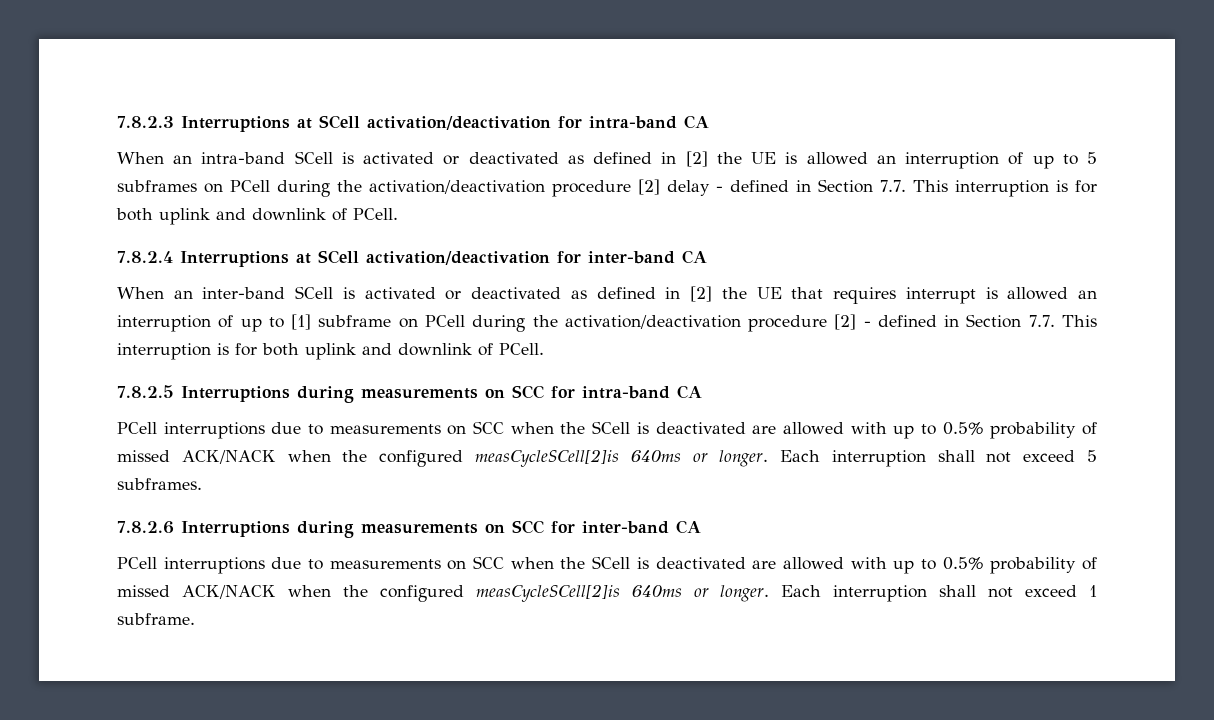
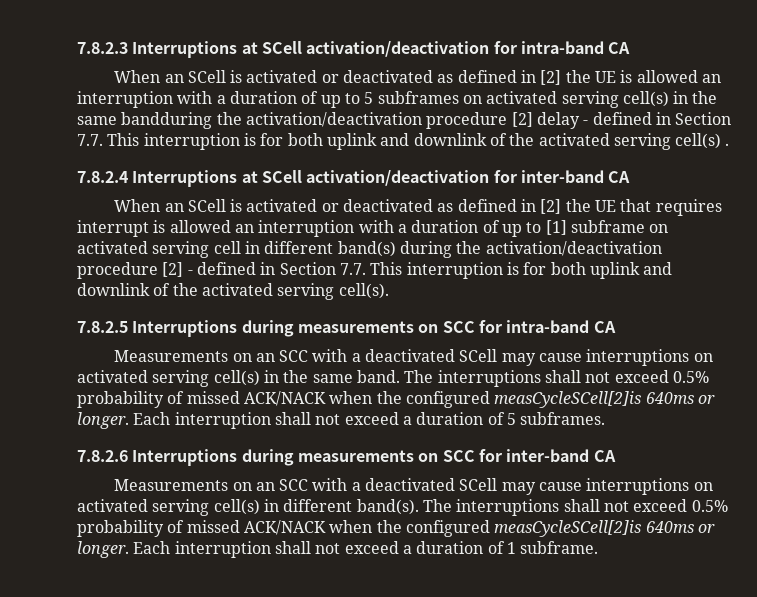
[201,152,286,164] intra-band -> (184, 78) none
(1000, 160) none -> [177,91,297,104] with a duration
[230,180,330,197] PCell during -> [486,91,718,108] [77,112,213,129] activated serving cell(s) in the same bandduring
[353,208,398,220] PCell. -> [509,133,730,150] the activated serving cell(s) .
[202,287,286,299] inter-band -> (184, 207) none
(211, 323) none -> [358,220,479,233] with a duration
[424,315,465,327] PCell -> [77,241,396,258] activated serving cell in different band(s)
[499,343,544,355] PCell. -> [172,283,389,300] the activated serving cell(s).
[117,421,936,439] PCell interruptions due to measurements on SCC when the SCell is deactivated are allowed with up to -> [114,349,713,366] [77,370,669,387] Measurements on an SCC with a deactivated SCell may cause interruptions on activated serving cell(s) in the same band. The interruptions shall not exceed
(1076, 456) none -> [402,412,505,425] a duration of
[117,556,936,574] PCell interruptions due to measurements on SCC when the SCell is deactivated are allowed with up to -> [114,478,713,495] [77,499,688,516] Measurements on an SCC with a deactivated SCell may cause interruptions on activated serving cell(s) in different band(s). The interruptions shall not exceed
(1078, 591) none -> [402,541,505,554] a duration of

